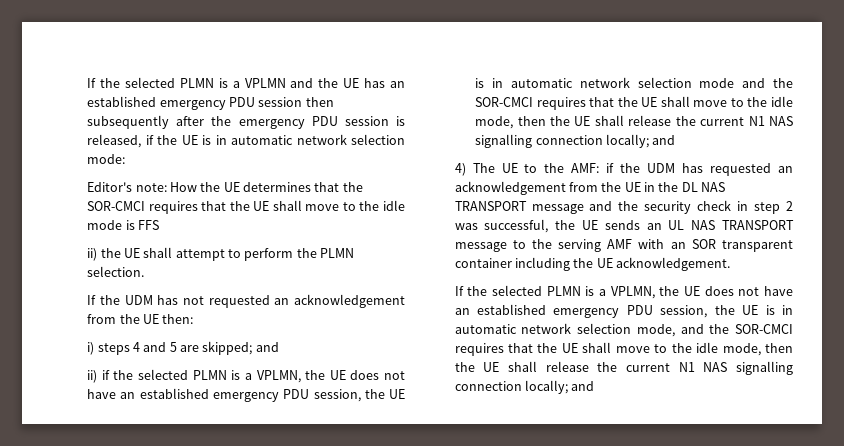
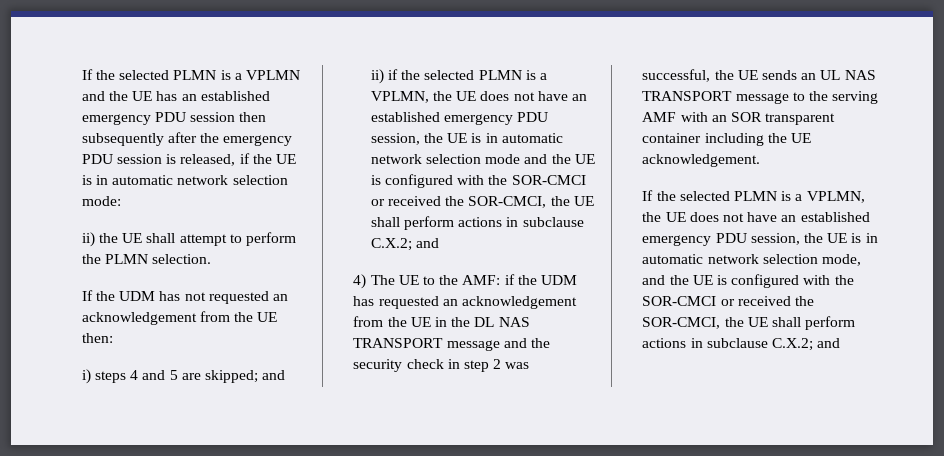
[87,182,363,192] [87,200,405,214] [87,220,159,230] // Editor's note: How the UE determines that the SOR-CMCI requires that the UE shall move to the idle mode is FFS -> (121, 201) none
[475,96,793,110] [475,115,793,129] [475,134,649,148] SOR-CMCI requires that the UE shall move to the idle mode, then the UE shall release the current N1 NAS signalling connection locally; -> [574,154,595,164] [370,174,586,188] [370,196,594,208] [370,216,584,230] [370,238,412,251] UE is configured with the SOR-CMCI or received the SOR-CMCI, the UE shall perform actions in subclause C.X.2;
[735,324,793,334] [454,342,793,356] [454,361,793,375] [454,380,568,394] SOR-CMCI requires that the UE shall move to the idle mode, then the UE shall release the current N1 NAS signalling connection locally; -> [692,274,854,288] [642,296,814,306] [642,316,856,330] [642,338,813,351] UE is configured with the SOR-CMCI or received the SOR-CMCI, the UE shall perform actions in subclause C.X.2;

